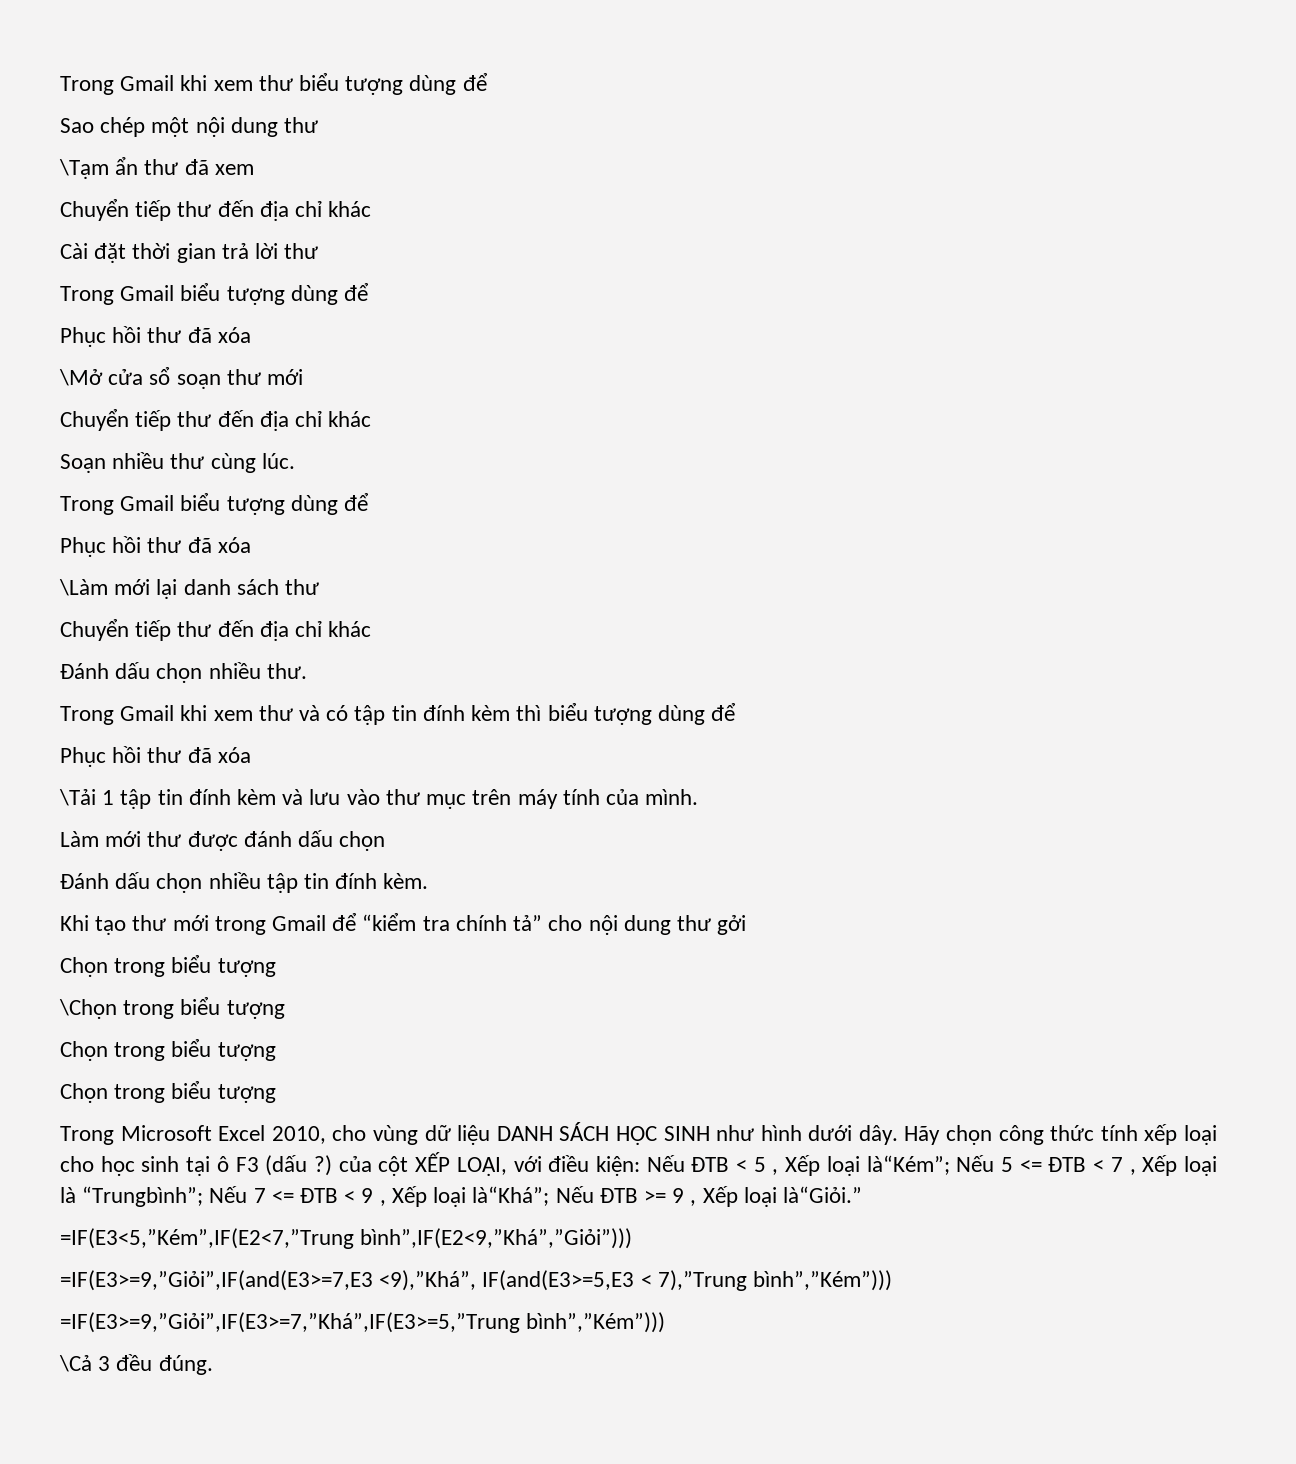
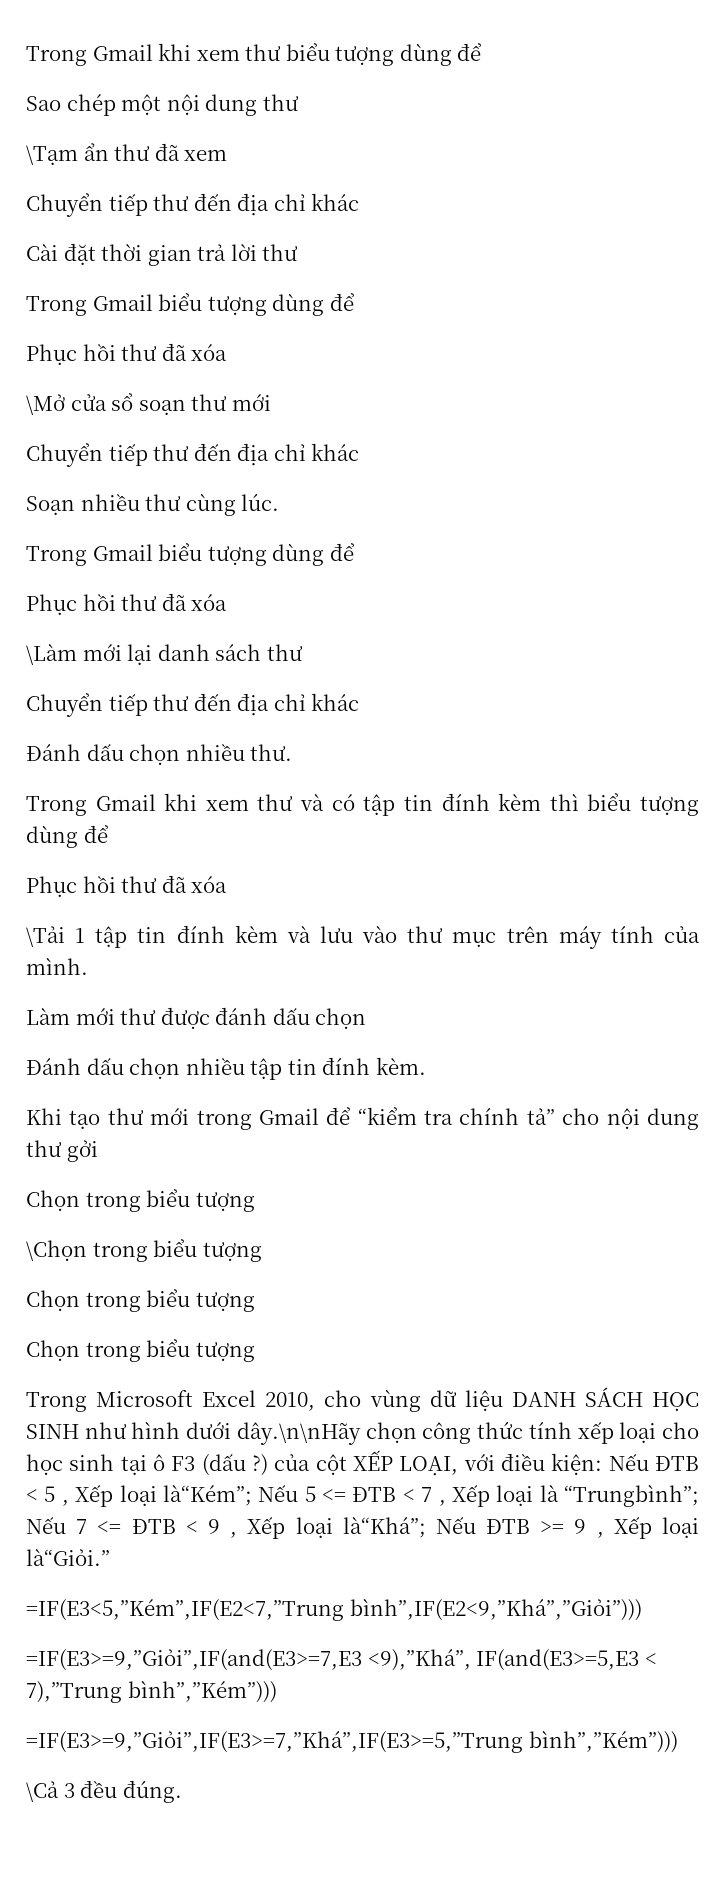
[858,1125,941,1145] dây. Hãy -> [236,1422,361,1445] dây.\n\nHãy

